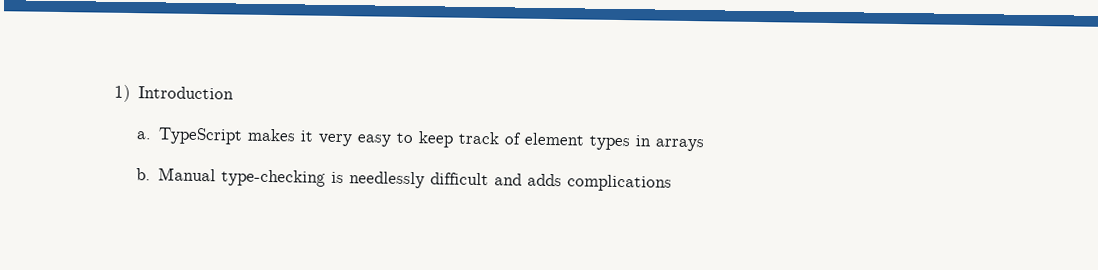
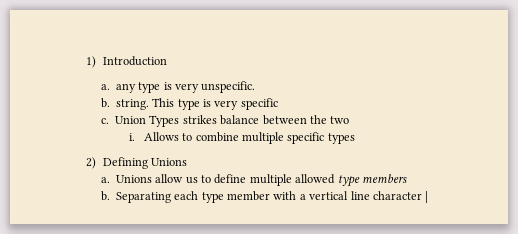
[158,127,705,152] [135,167,673,192] TypeScript makes it very easy to keep track of element types in arrays // b. Manual type-checking is needlessly difficult and adds complications -> [115,81,256,93] [100,98,278,110] [100,115,350,127] [129,132,355,144] [86,157,187,169] [100,174,407,187] [100,191,429,203] any type is very unspecific. // b. string. This type is very specific // c. Union Types strikes balance between the two // i. Allows to combine multiple specific types // 2) Defining Unions // a. Unions allow us to define multiple allowed type members // b. Separating each type member with a vertical line character |

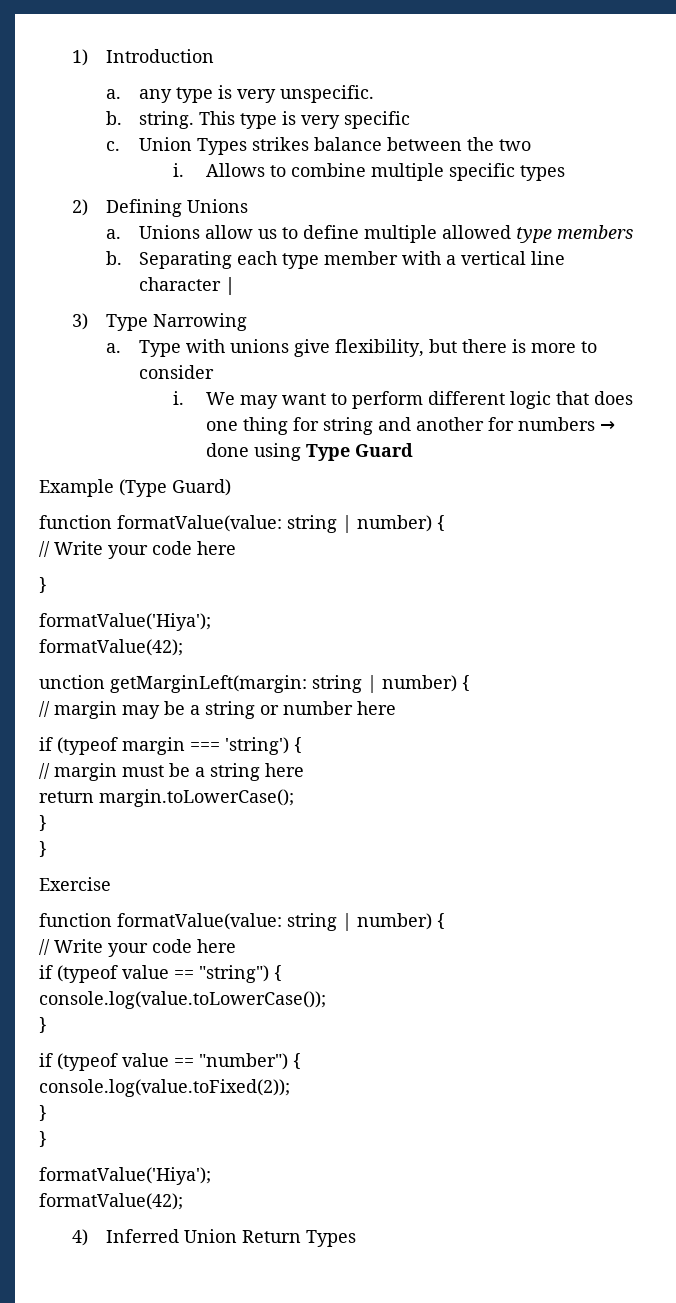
(429, 197) none -> [72,313,247,331] [105,339,598,357] [139,365,215,379] [172,391,634,409] [206,417,616,435] [206,443,414,461] [39,479,231,497] [39,515,445,533] [39,541,236,559] [39,577,47,593] [39,613,211,631] [39,639,183,656] [39,675,470,693] [39,701,396,719] [39,737,302,755] [39,763,304,781] [39,789,294,807] [39,815,47,831] [39,841,47,857] [39,877,111,891] [39,913,445,931] [39,939,236,957] [39,965,282,983] [39,991,326,1009] [39,1017,47,1033] [39,1053,301,1071] [39,1079,290,1097] [39,1105,47,1121] [39,1131,47,1147] [39,1167,211,1185] [39,1193,183,1210] [72,1229,356,1247] // 3) Type Narrowing // a. Type with unions give flexibility, but there is more to consider // i. We may want to perform different logic that does one thing for string and another for numbers → done using Type Guard // Example (Type Guard) // function formatValue(value: string | number) { // // Write your code here // } // formatValue('Hiya'); // formatValue(42); // unction getMarginLeft(margin: string | number) { // // margin may be a string or number here // if (typeof margin === 'string') { // // margin must be a string here // return margin.toLowerCase(); // } // } // Exercise // function formatValue(value: string | number) { // // Write your code here // if (typeof value == "string") { // console.log(value.toLowerCase()); // } // if (typeof value == "number") { // console.log(value.toFixed(2)); // } // } // formatValue('Hiya'); // formatValue(42); // 4) Inferred Union Return Types

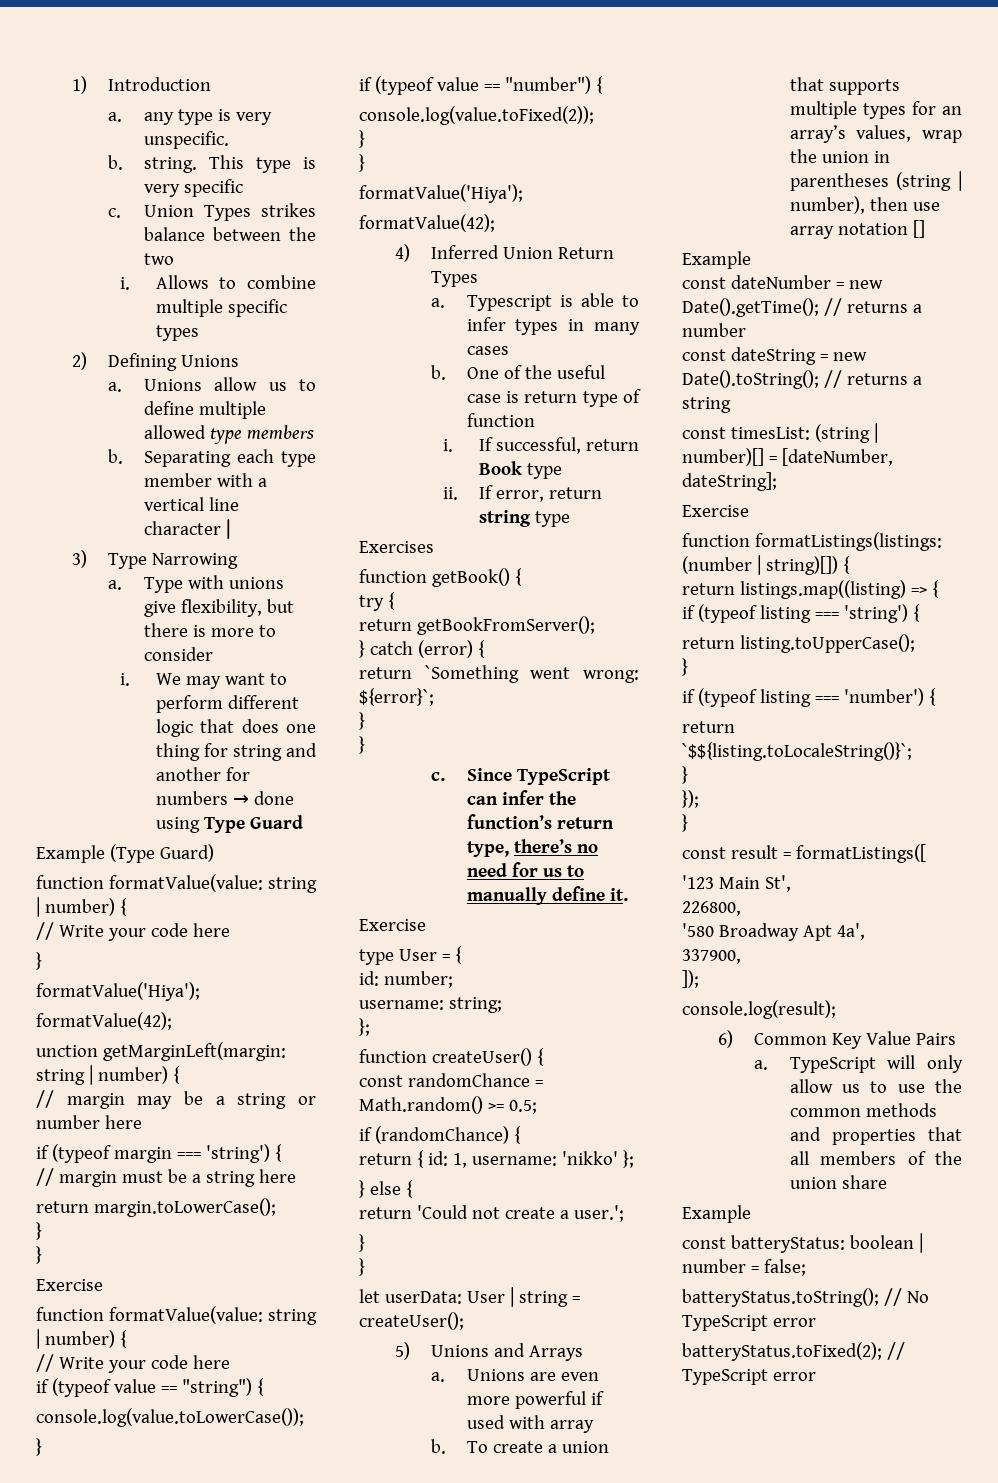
(356, 1238) none -> [430,293,639,311] [466,317,640,335] [466,346,509,355] [430,365,605,380] [466,389,641,407] [466,413,535,427] [443,437,639,454] [478,461,562,479] [443,485,602,502] [478,510,570,527] [359,541,434,553] [359,568,522,587] [359,592,395,611] [359,616,595,635] [359,640,485,658] [359,665,639,683] [359,688,434,706] [359,712,365,730] [359,736,365,754] [430,768,611,785] [466,790,576,805] [466,814,614,829] [466,839,598,857] [466,862,584,877] [466,886,628,905] [359,919,426,931] [359,946,462,965] [359,971,453,988] [359,997,502,1013] [359,1018,370,1036] [359,1048,544,1066] [359,1073,543,1087] [359,1096,537,1114] [359,1126,521,1144] [359,1150,634,1168] [359,1180,413,1198] [359,1205,624,1222] [359,1234,365,1252] [359,1258,365,1276] [359,1287,580,1307] [359,1312,464,1330] [394,1342,583,1361] [430,1369,599,1382] [466,1391,604,1409] [466,1415,594,1433] [430,1439,609,1454] [789,77,900,95] [789,101,962,119] [789,125,962,143] [789,149,890,163] [789,171,962,191] [789,196,940,214] [789,220,925,239] [682,251,751,269] [682,275,883,289] [682,298,922,317] [682,323,746,337] [682,347,867,365] [682,370,922,389] [682,397,731,413] [682,423,878,443] [682,448,893,466] [682,472,777,491] [682,505,749,517] [682,532,942,551] [682,555,850,575] [682,580,939,599] [682,604,920,623] [682,634,915,653] [682,658,688,676] [682,688,936,707] [682,721,735,733] [682,742,912,761] [682,766,688,784] [682,790,699,808] [682,814,688,832] [682,844,926,863] [682,875,791,892] [682,901,741,916] [682,923,865,941] [682,949,741,964] [682,970,699,988] [682,1000,836,1019] [717,1030,956,1049] [753,1055,963,1073] [789,1079,962,1093] [789,1103,937,1117] [789,1127,962,1145] [789,1151,962,1165] [789,1175,887,1189] [682,1205,751,1223] [682,1233,923,1253] [682,1259,806,1276] [682,1288,929,1307] [682,1315,816,1331] [682,1342,905,1361] [682,1369,816,1385] // a. Typescript is able to infer types in many cases // b. One of the useful case is return type of function // i. If successful, return Book type // ii. If error, return string type // Exercises // function getBook() { // try { // return getBookFromServer(); // } catch (error) { // return `Something went wrong: ${error}`; // } // } // c. Since TypeScript can infer the function’s return type, there’s no need for us to manually define it. // Exercise // type User = { // id: number; // username: string; // }; // function createUser() { // const randomChance = Math.random() >= 0.5; // if (randomChance) { // return { id: 1, username: 'nikko' }; // } else { // return 'Could not create a user.'; // } // } // let userData: User | string = createUser(); // 5) Unions and Arrays // a. Unions are even more powerful if used with array // b. To create a union that supports multiple types for an array’s values, wrap the union in parentheses (string | number), then use array notation [] // Example // const dateNumber = new Date().getTime(); // returns a number // const dateString = new Date().toString(); // returns a string // const timesList: (string | number)[] = [dateNumber, dateString]; // Exercise // function formatListings(listings: (number | string)[]) { // return listings.map((listing) => { // if (typeof listing === 'string') { // return listing.toUpperCase(); // } // if (typeof listing === 'number') { // return `$${listing.toLocaleString()}`; // } // }); // } // const result = formatListings([ // '123 Main St', // 226800, // '580 Broadway Apt 4a', // 337900, // ]); // console.log(result); // 6) Common Key Value Pairs // a. TypeScript will only allow us to use the common methods and properties that all members of the union share // Example // const batteryStatus: boolean | number = false; // batteryStatus.toString(); // No TypeScript error // batteryStatus.toFixed(2); // TypeScript error

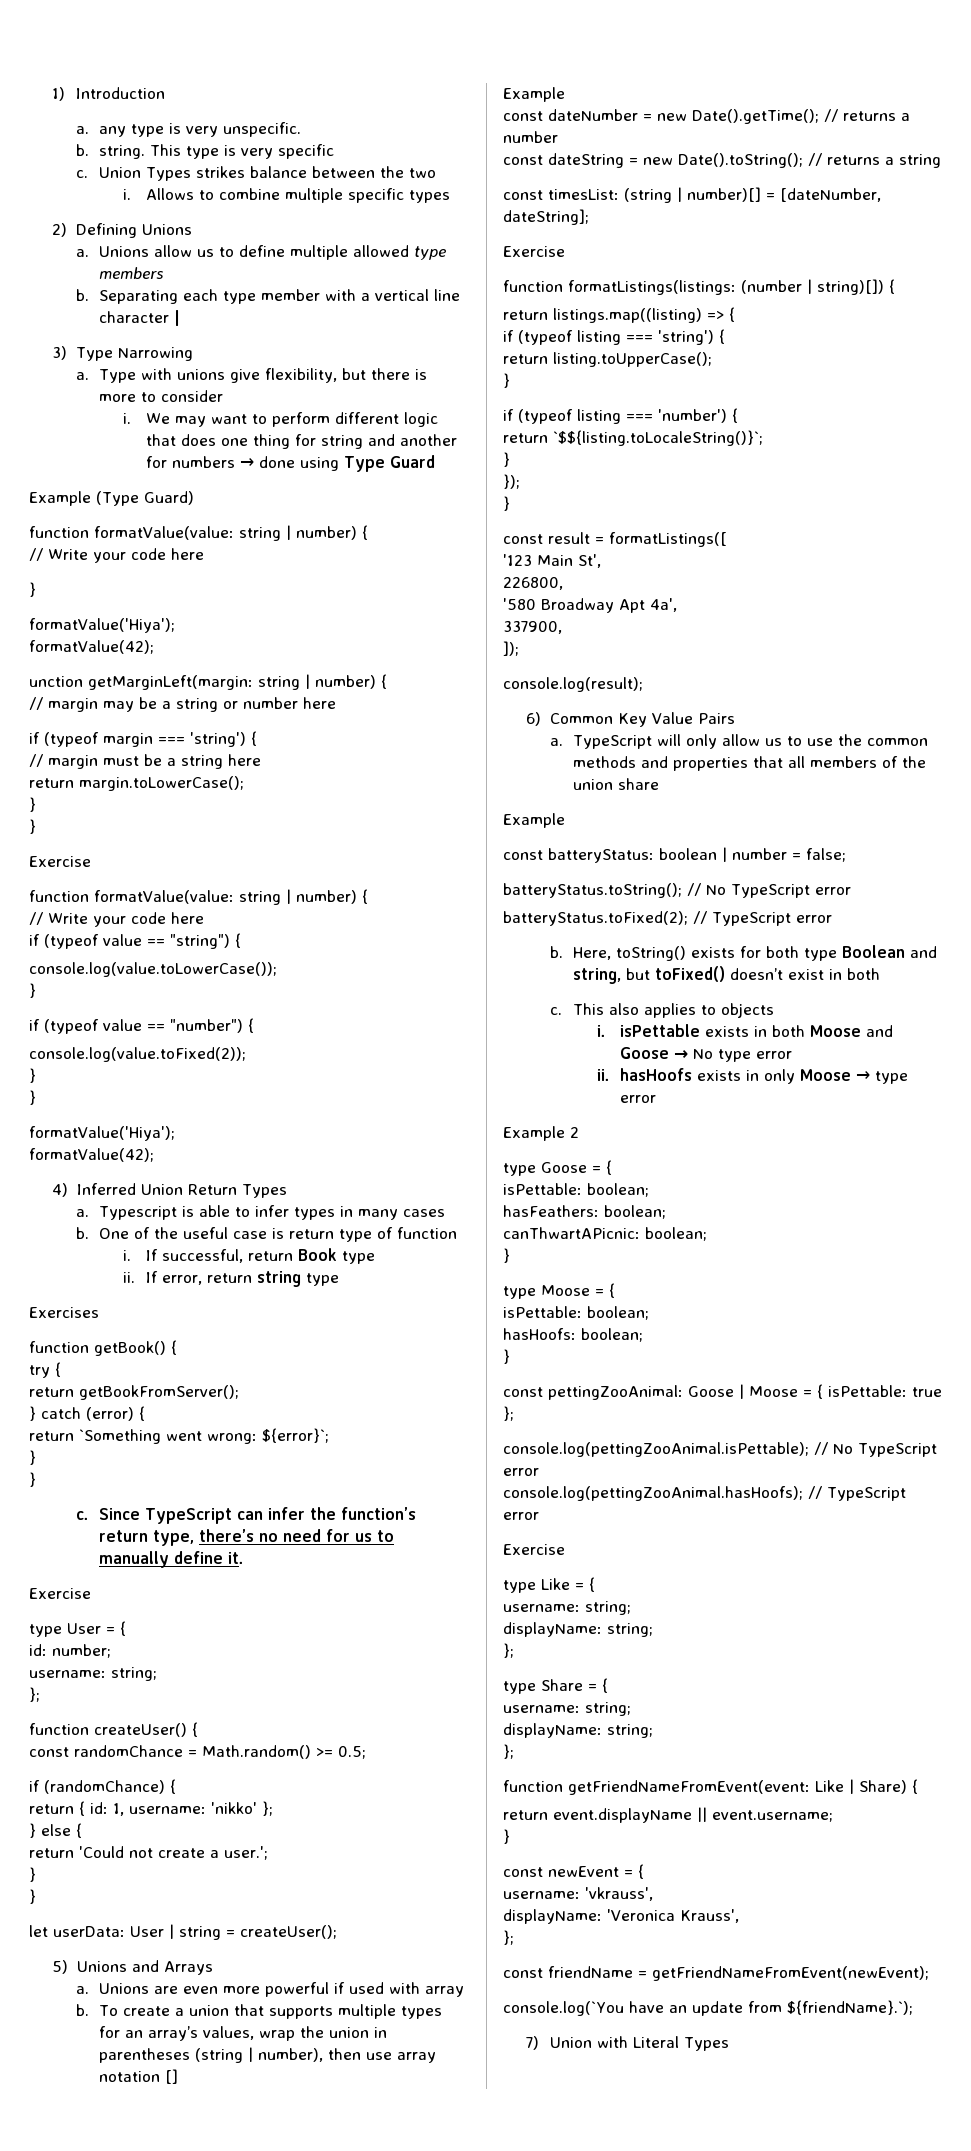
(816, 1376) none -> [549,945,938,961] [573,966,881,984] [549,1003,775,1018] [596,1024,893,1037] [619,1047,792,1062] [596,1068,908,1084] [619,1095,656,1103] [503,1126,579,1141] [503,1160,612,1176] [503,1183,649,1197] [503,1205,666,1219] [503,1227,707,1241] [503,1248,510,1263] [503,1283,615,1299] [503,1306,649,1320] [503,1328,643,1342] [503,1349,510,1364] [503,1384,942,1400] [503,1406,514,1421] [503,1442,937,1457] [503,1468,539,1476] [503,1486,906,1501] [503,1512,539,1520] [503,1544,565,1555] [503,1577,595,1593] [503,1601,631,1615] [503,1622,653,1637] [503,1643,514,1658] [503,1678,608,1694] [503,1702,631,1716] [503,1723,653,1738] [503,1744,514,1759] [503,1779,918,1795] [503,1807,833,1823] [503,1829,510,1844] [503,1864,644,1879] [503,1887,653,1901] [503,1909,739,1924] [503,1930,514,1945] [503,1966,929,1981] [503,2000,913,2016] [526,2036,729,2051] // b. Here, toString() exists for both type Boolean and string, but toFixed() doesn’t exist in both // c. This also applies to objects // i. isPettable exists in both Moose and Goose → No type error // ii. hasHoofs exists in only Moose → type error // Example 2 // type Goose = { // isPettable: boolean; // hasFeathers: boolean; // canThwartAPicnic: boolean; // } // type Moose = { // isPettable: boolean; // hasHoofs: boolean; // } // const pettingZooAnimal: Goose | Moose = { isPettable: true }; // console.log(pettingZooAnimal.isPettable); // No TypeScript error // console.log(pettingZooAnimal.hasHoofs); // TypeScript error // Exercise // type Like = { // username: string; // displayName: string; // }; // type Share = { // username: string; // displayName: string; // }; // function getFriendNameFromEvent(event: Like | Share) { // return event.displayName || event.username; // } // const newEvent = { // username: 'vkrauss', // displayName: 'Veronica Krauss', // }; // const friendName = getFriendNameFromEvent(newEvent); // console.log(`You have an update from ${friendName}.`); // 7) Union with Literal Types

